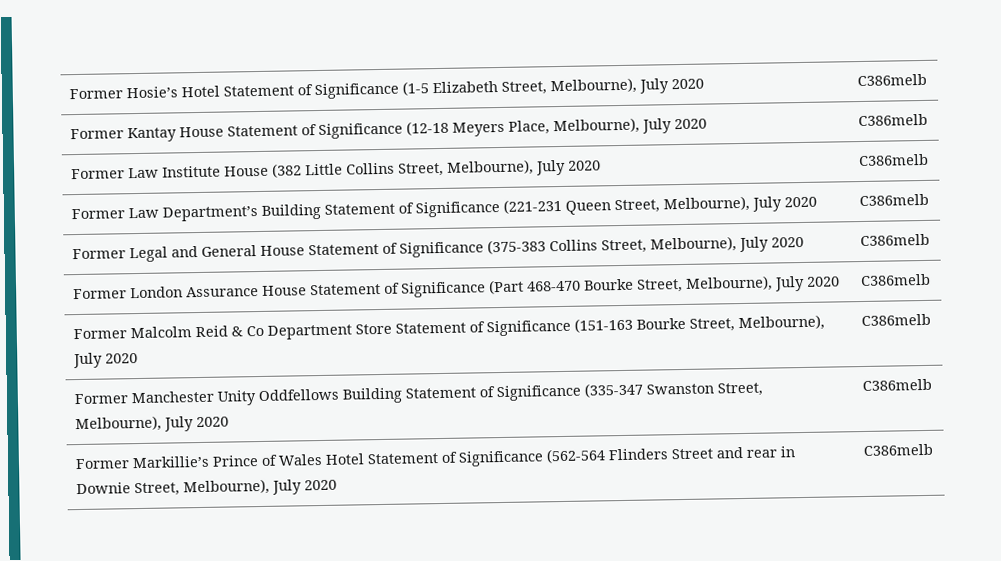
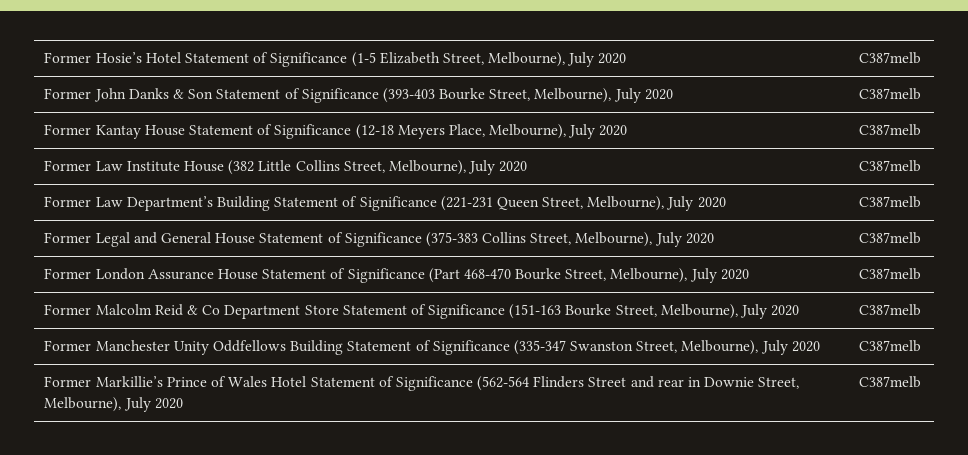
[856,73,927,87] C386melb -> [859,52,922,64] [44,88,673,103] [859,88,922,100] C387melb // Former John Danks & Son Statement of Significance (393-403 Bourke Street, Melbourne), July 2020 | C387melb
[857,113,928,127] C386melb -> [859,124,922,136] C387melb
[857,153,929,167] C386melb -> [859,160,922,172] C387melb
[858,193,929,207] C386melb -> [859,196,922,208] C387melb
[859,233,930,247] C386melb -> [859,232,922,244] C387melb
[859,273,931,287] C386melb -> [859,268,922,280] C387melb
[860,313,931,327] C386melb -> [859,304,922,316] C387melb
[861,378,932,392] C386melb -> [859,340,922,352] C387melb
[862,443,933,457] C386melb -> [859,376,922,388] C387melb

